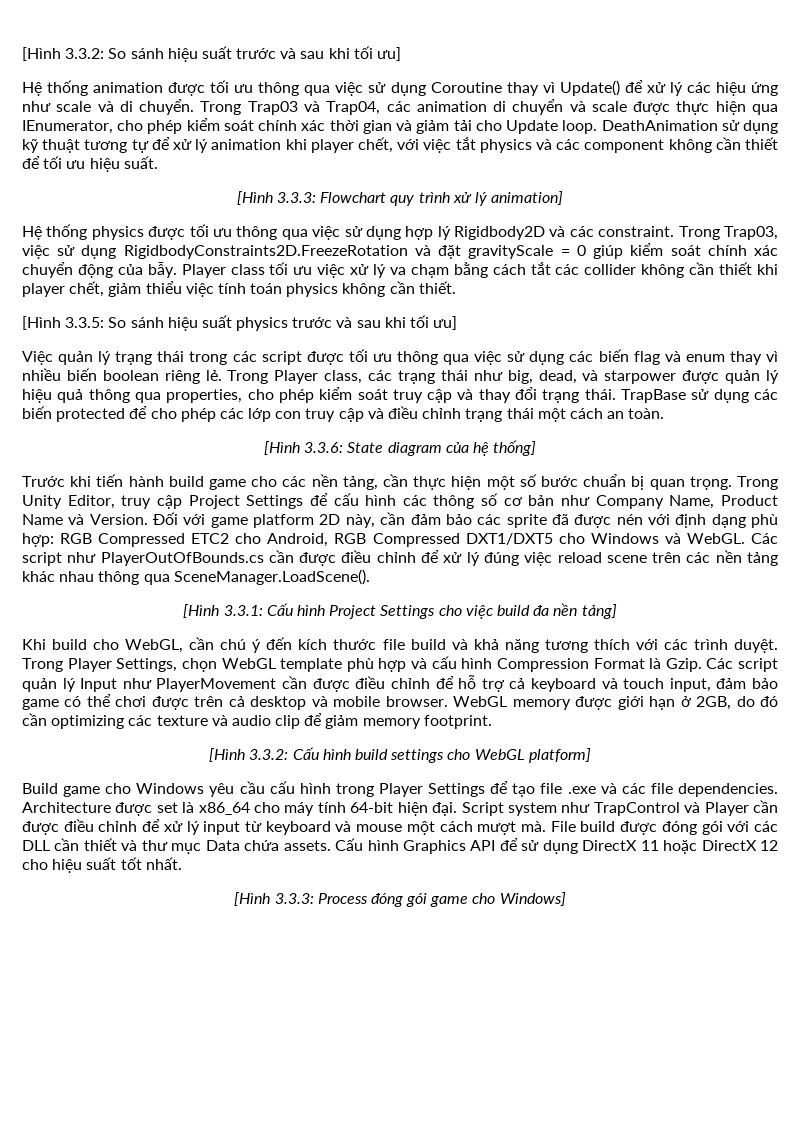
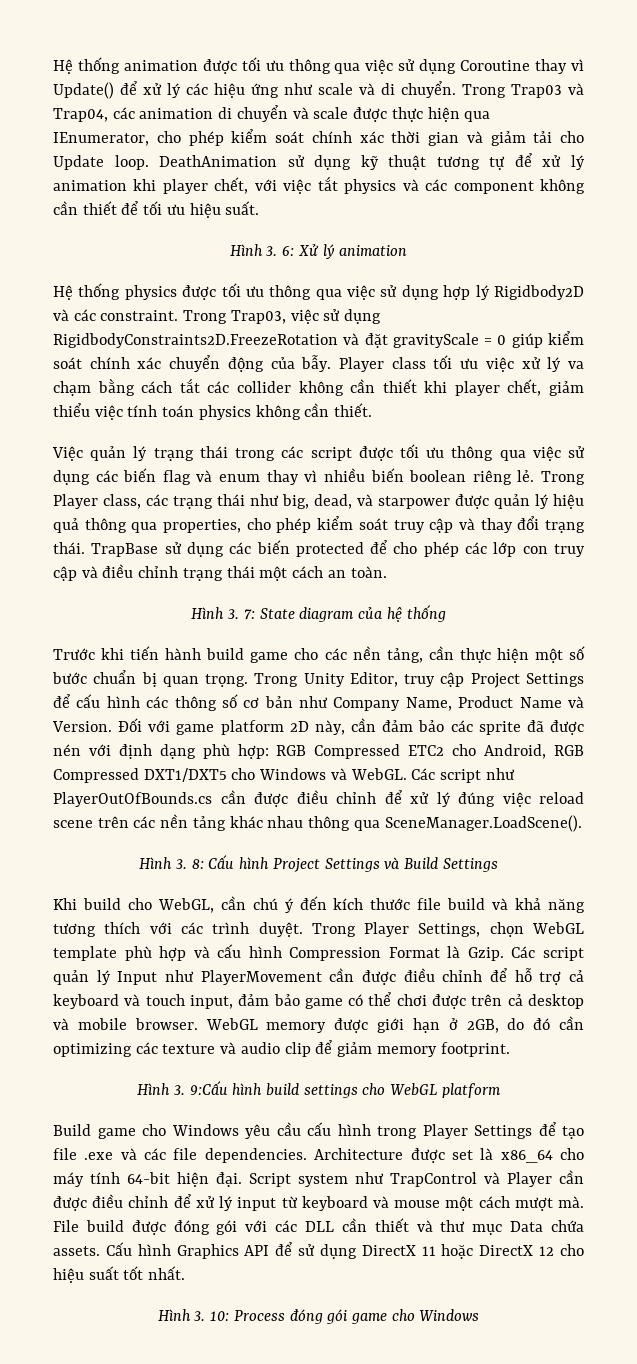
[22,46,402,62] [Hình 3.3.2: So sánh hiệu suất trước và sau khi tối ưu] // -> (53, 66) none
[236,191,564,206] [Hình 3.3.3: Flowchart quy trình xử lý animation] -> [229,244,408,259] Hình 3. 6: Xử lý animation
[22,315,458,331] // [Hình 3.3.5: So sánh hiệu suất physics trước và sau khi tối ưu] -> (373, 410) none
[263,441,344,455] [Hình 3.3.6: -> [191,607,255,619] Hình 3. 7:
[493,440,537,456] thống] -> [406,605,446,622] thống
[183,604,263,618] [Hình 3.3.1: -> [139,857,204,869] Hình 3. 8:
[438,603,617,619] cho việc build đa nền tảng] -> [384,857,498,872] và Build Settings
[209,747,319,762] [Hình 3.3.2: Cấu -> [137,1081,228,1095] Hình 3. 9:Cấu
[528,748,591,763] platform] -> [441,1083,501,1098] platform
[234,892,314,906] [Hình 3.3.3: -> [157,1309,230,1321] Hình 3. 10:
[499,892,566,906] Windows] -> [419,1309,480,1321] Windows

